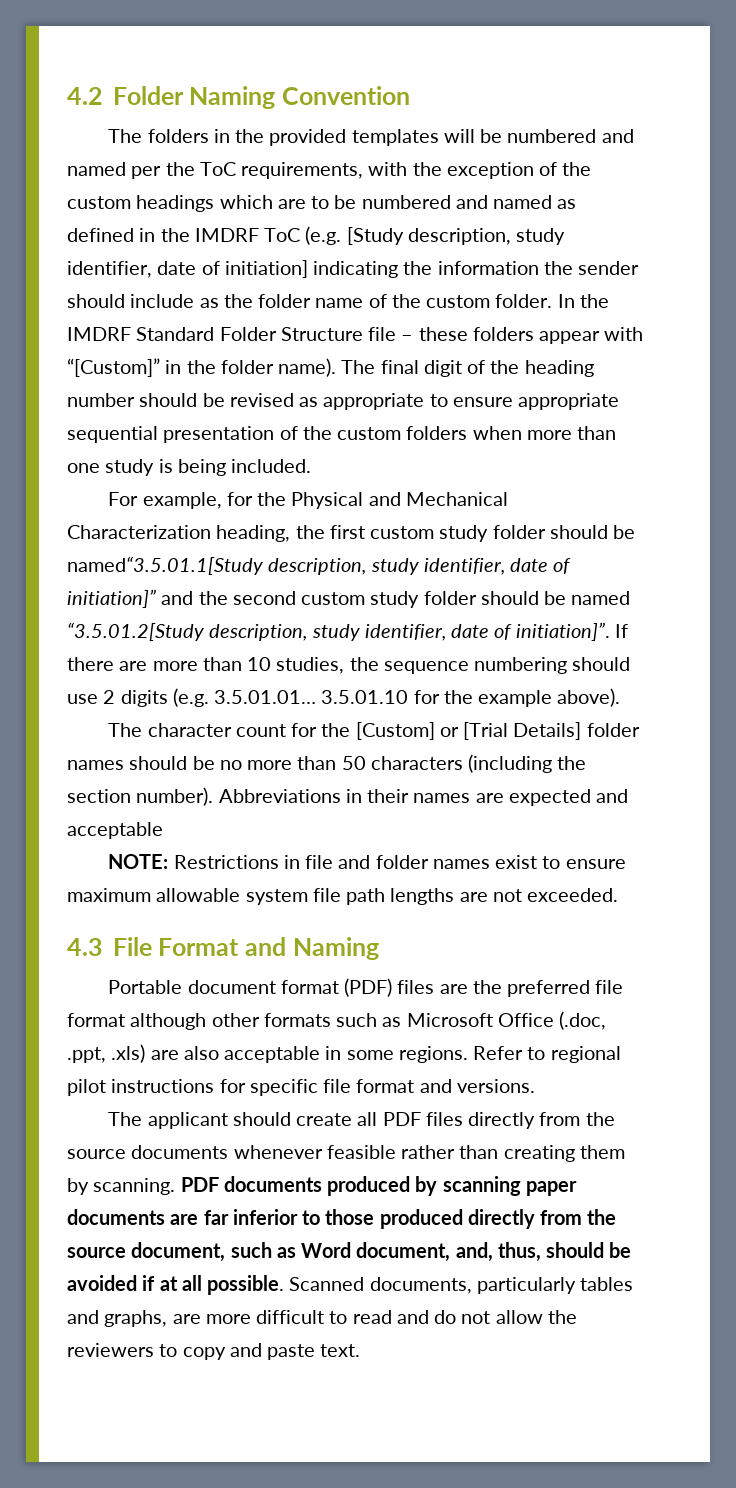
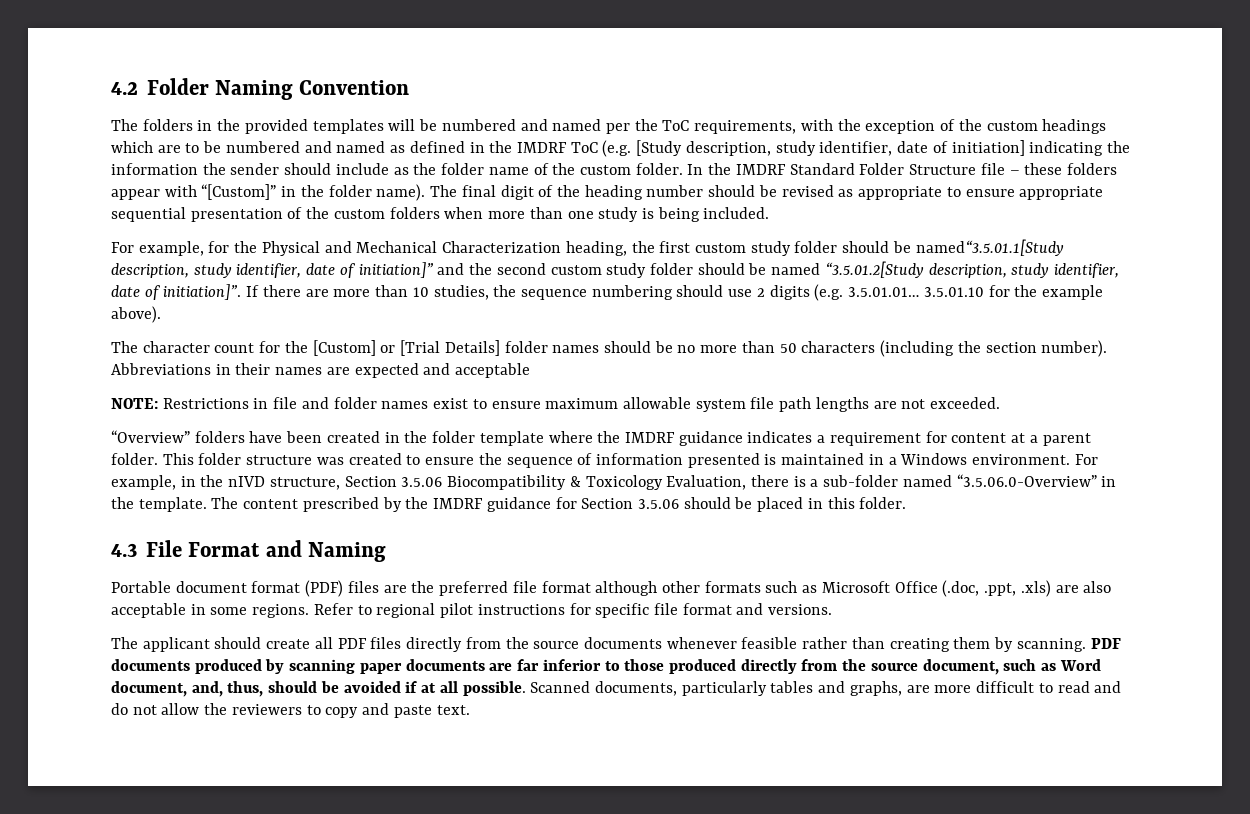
(619, 895) none -> [111,430,1091,446] [111,453,1098,468] [111,474,1117,490] [111,497,907,512] // “Overview” folders have been created in the folder template where the IMDRF guidance indicates a requirement for content at a parent folder. This folder structure was created to ensure the sequence of information presented is maintained in a Windows environment. For example, in the nIVD structure, Section 3.5.06 Biocompatibility & Toxicology Evaluation, there is a sub-folder named “3.5.06.0-Overview” in the template. The content prescribed by the IMDRF guidance for Section 3.5.06 should be placed in this folder.

